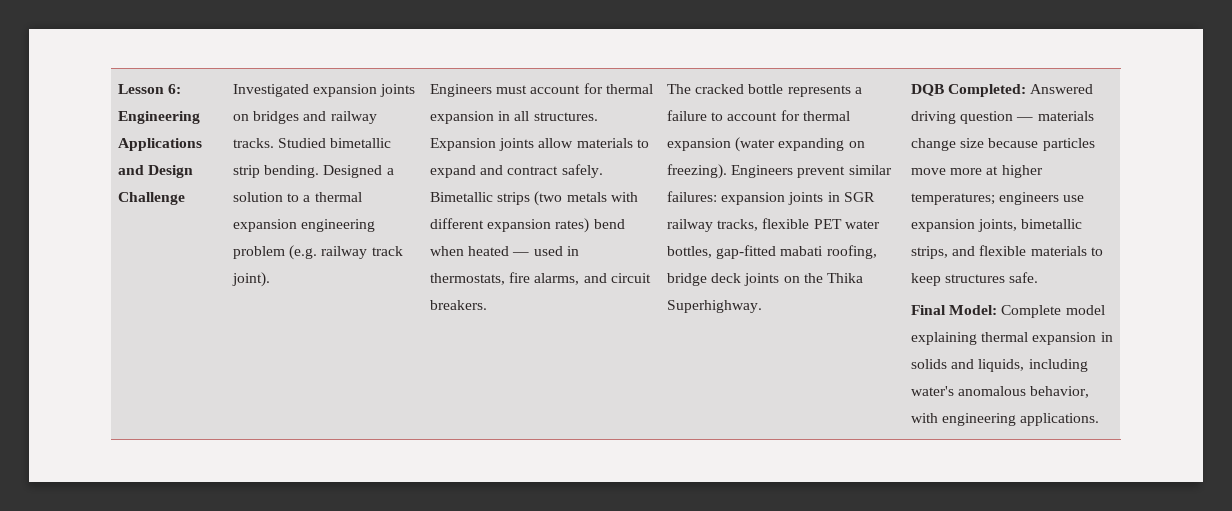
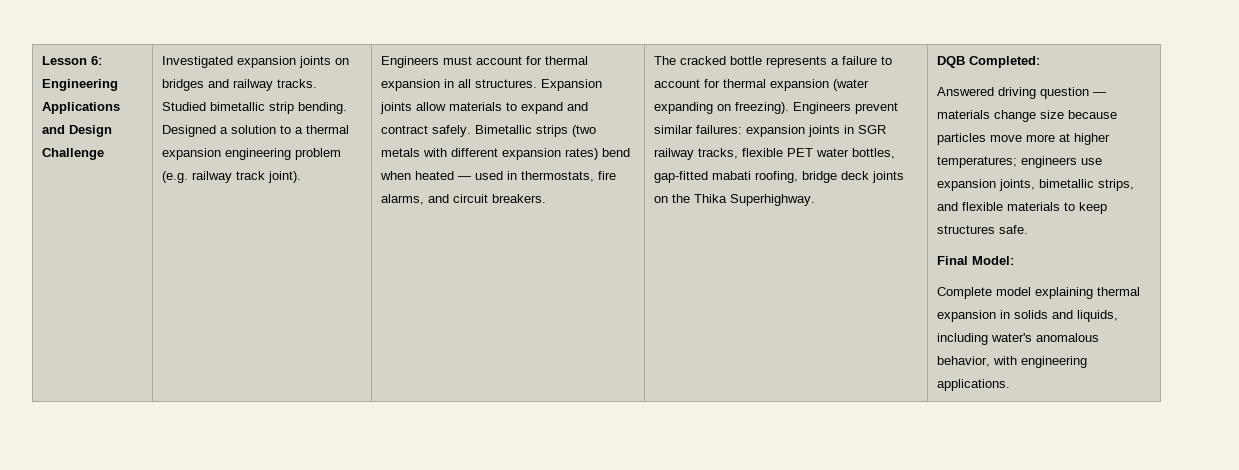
(1027, 90) none -> (1040, 62) //
(998, 310) none -> (1014, 260) //

